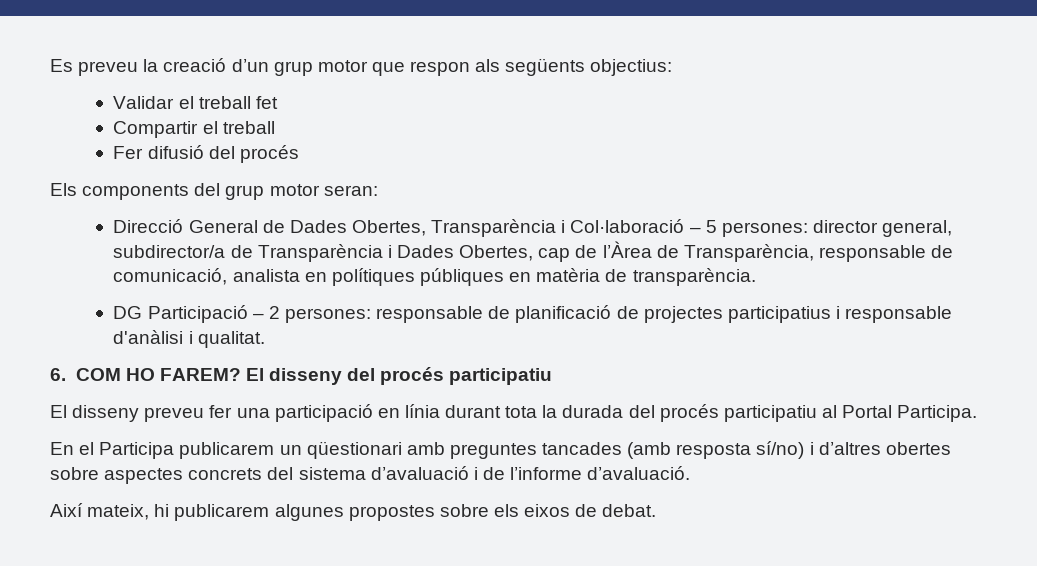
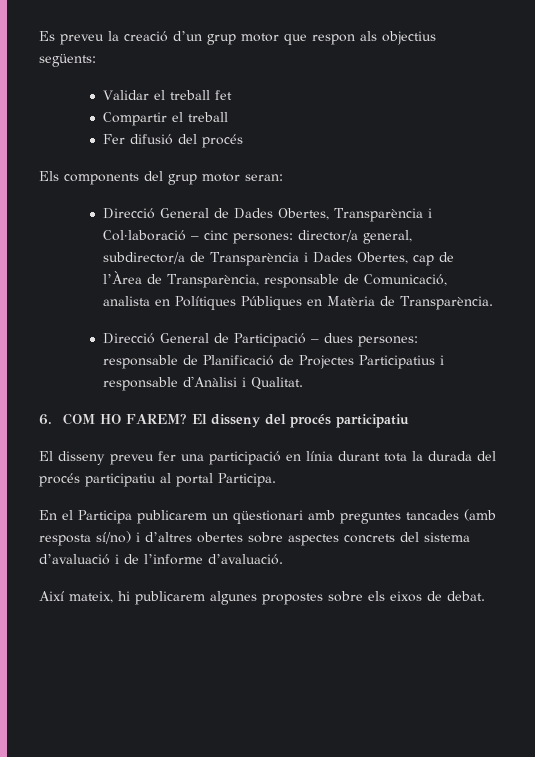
[505,58,673,76] següents objectius: -> [382,31,436,45] [39,54,96,67] objectius següents:
[705,220,878,237] 5 persones: director -> [203,230,358,244] cinc persones: director/a
[113,268,228,285] comunicació, -> [363,274,447,286] Comunicació,
[331,268,756,286] [113,306,143,319] polítiques públiques en matèria de transparència. // DG -> [174,296,493,310] [102,333,229,344] Polítiques Públiques en Matèria de Transparència. // Direcció General de
[268,306,280,319] 2 -> [323,333,353,343] dues
[515,305,953,323] [113,330,265,348] planificació de projectes participatius i responsable d'anàlisi i qualitat. -> [202,355,444,369] [102,376,303,391] Planificació de Projectes Participatius i responsable d'Anàlisi i Qualitat.
[842,405,893,418] Portal -> [176,473,213,487] portal

